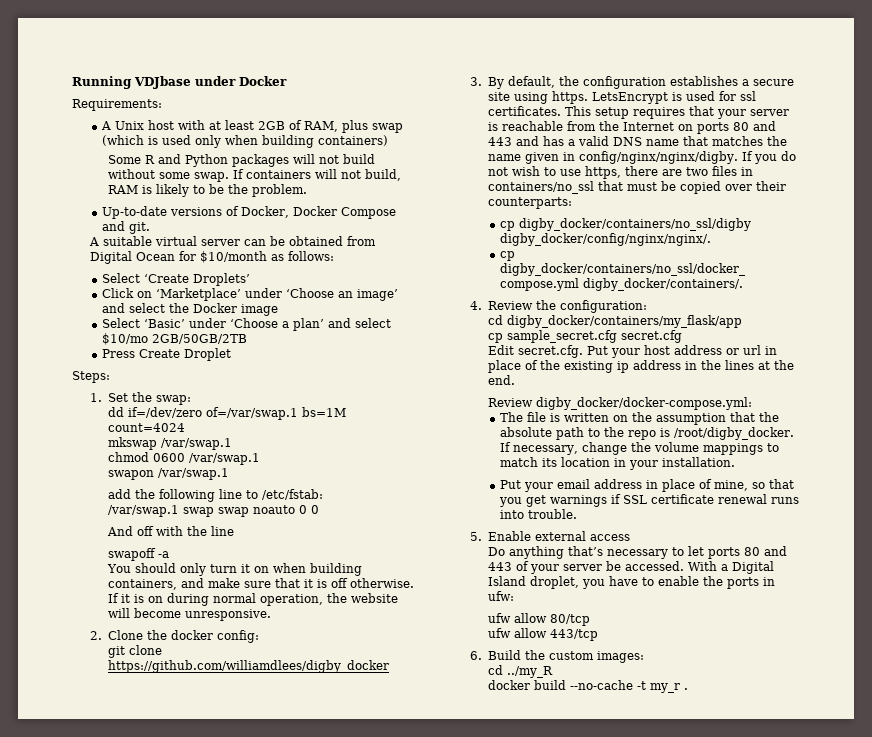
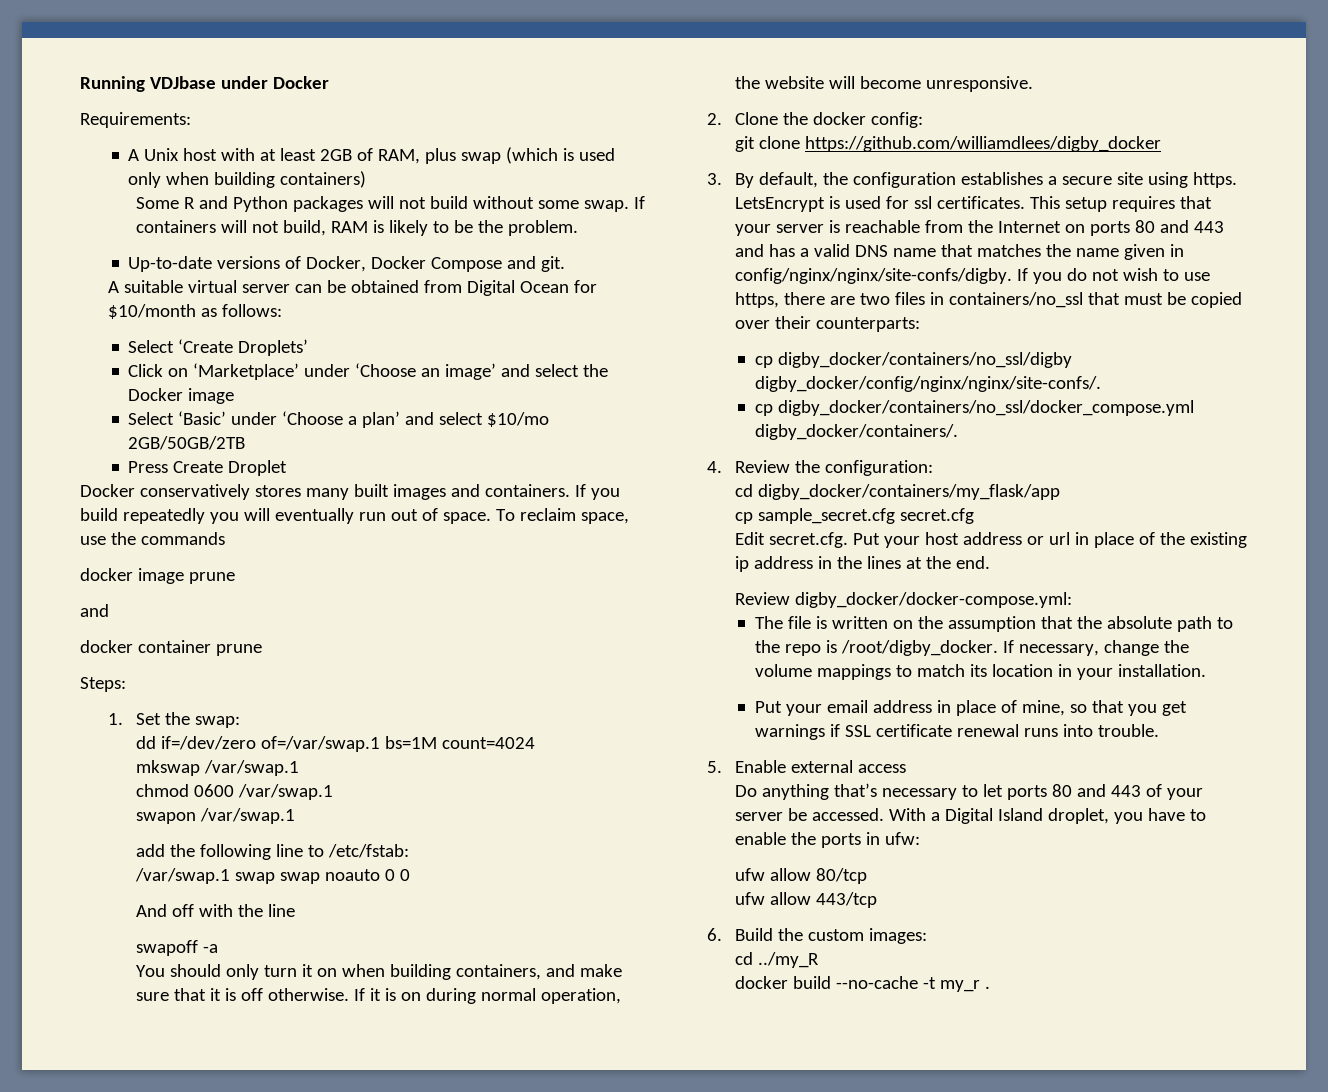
(232, 354) none -> [80,484,620,500] [80,508,629,524] [80,532,225,545] [80,568,235,584] [80,604,109,617] [80,640,262,656] // Docker conservatively stores many built images and containers. If you build repeatedly you will eventually run out of space. To reclaim space, use the commands // docker image prune // and // docker container prune
[578,151,738,164] config/nginx/nginx/digby. -> [734,268,1012,284] config/nginx/nginx/site-confs/digby.
[500,233,712,246] digby_docker/config/nginx/nginx/. -> [755,376,1102,392] digby_docker/config/nginx/nginx/site-confs/.

